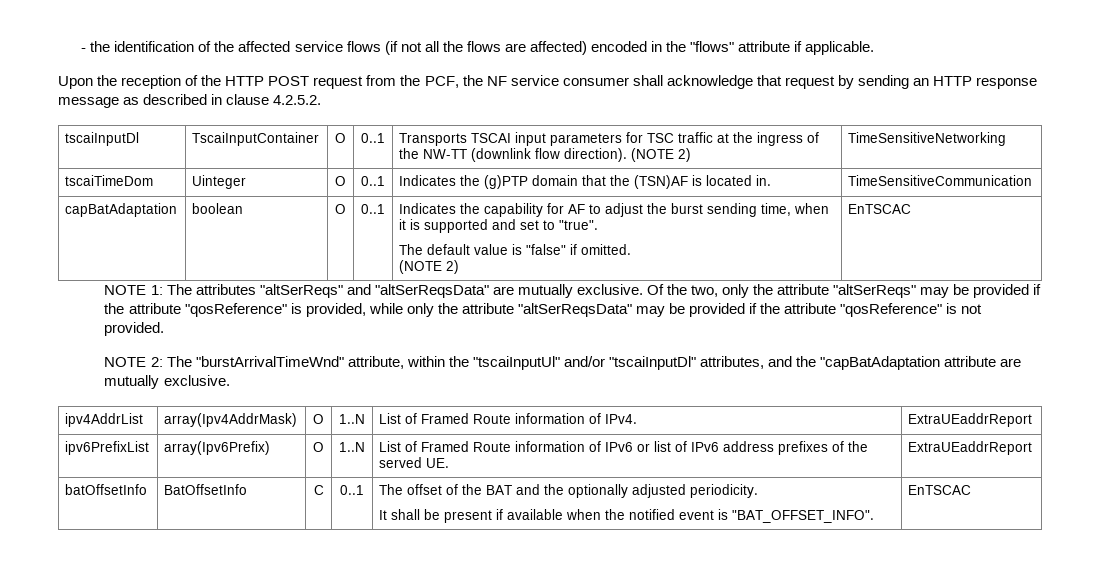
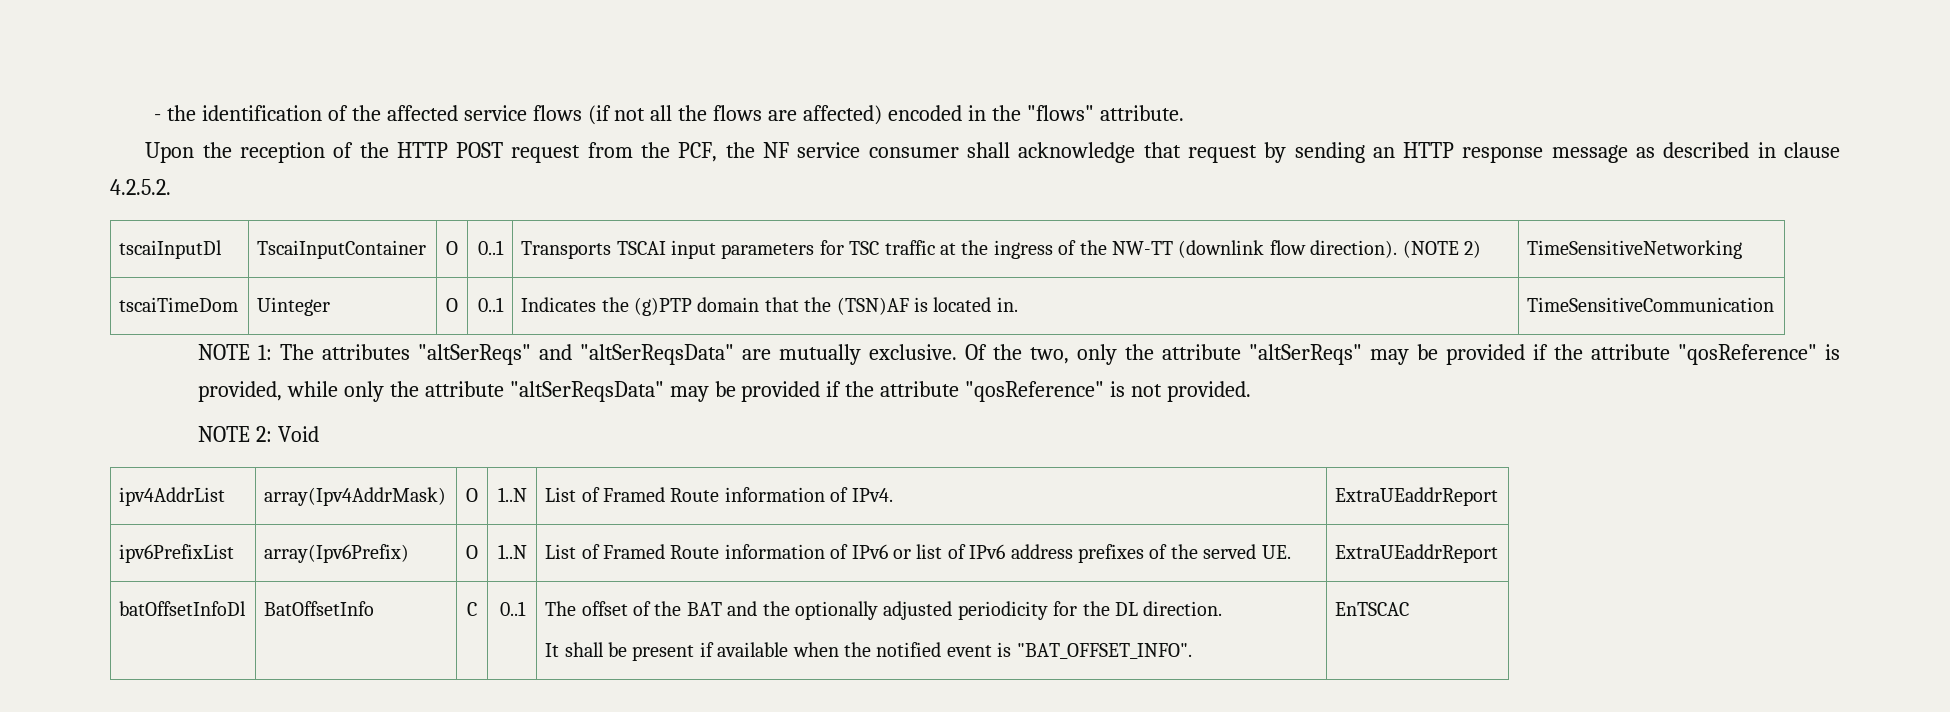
[738,41,875,55] attribute if applicable. -> [1099,105,1184,121] attribute.
[65,203,178,217] [192,203,244,214] [335,204,346,214] [361,204,385,214] [399,203,830,217] [399,219,599,233] [399,244,632,255] [399,260,460,274] [848,204,912,214] // capBatAdaptation | boolean | O | 0..1 | Indicates the capability for AF to adjust the burst sending time, when it is supported and set to "true". // The default value is "false" if omitted. // (NOTE 2) | EnTSCAC -> (1775, 304) none
[166,356,1022,370] [104,375,230,389] The "burstArrivalTimeWnd" attribute, within the "tscaiInputUl" and/or "tscaiInputDl" attributes, and the "capBatAdaptation attribute are mutually exclusive. -> [277,426,319,442] Void
[65,484,148,495] batOffsetInfo -> [119,601,247,616] batOffsetInfoDl
[690,484,759,498] periodicity. -> [957,601,1223,620] periodicity for the DL direction.

